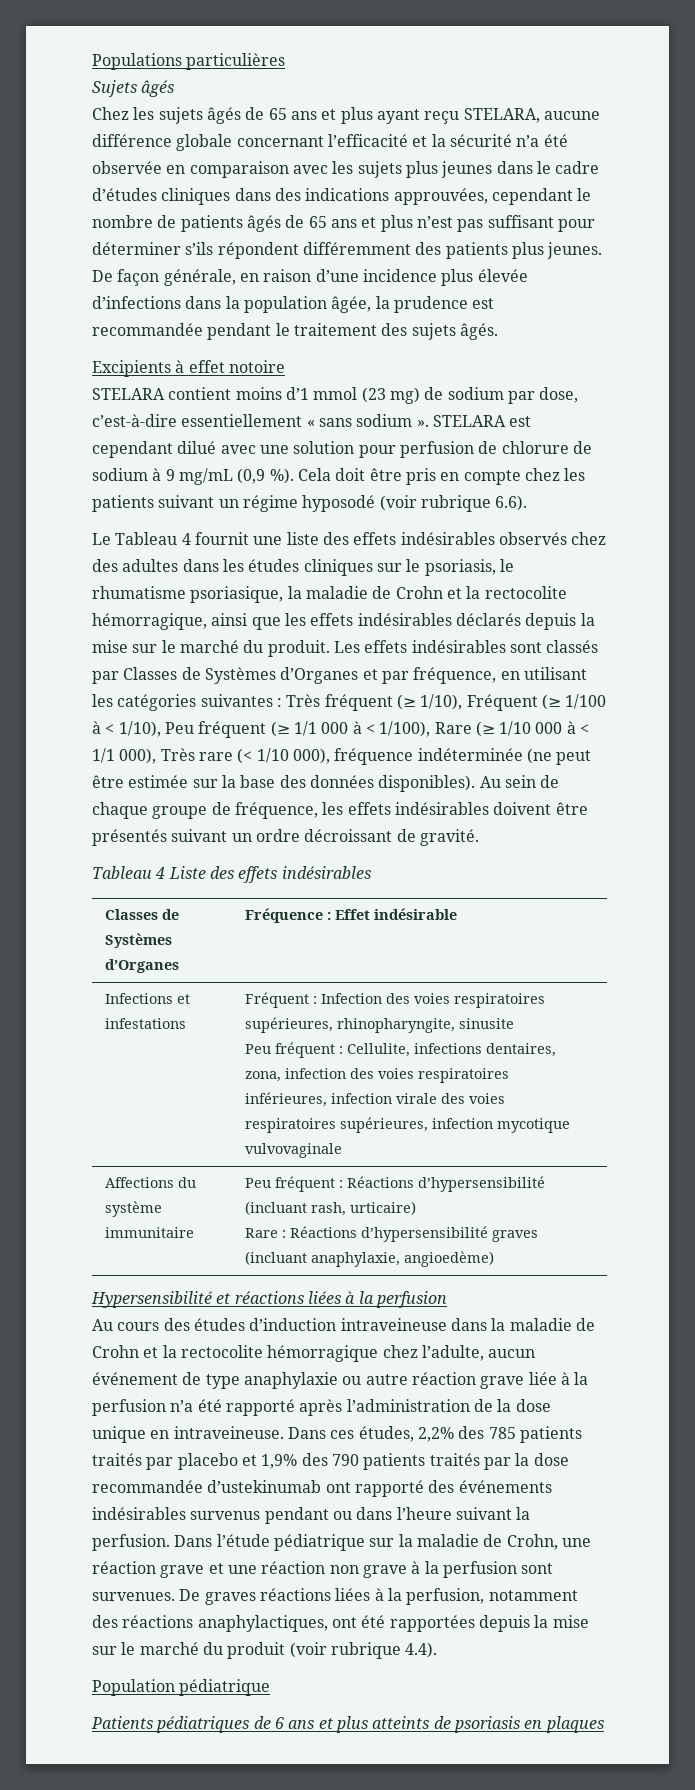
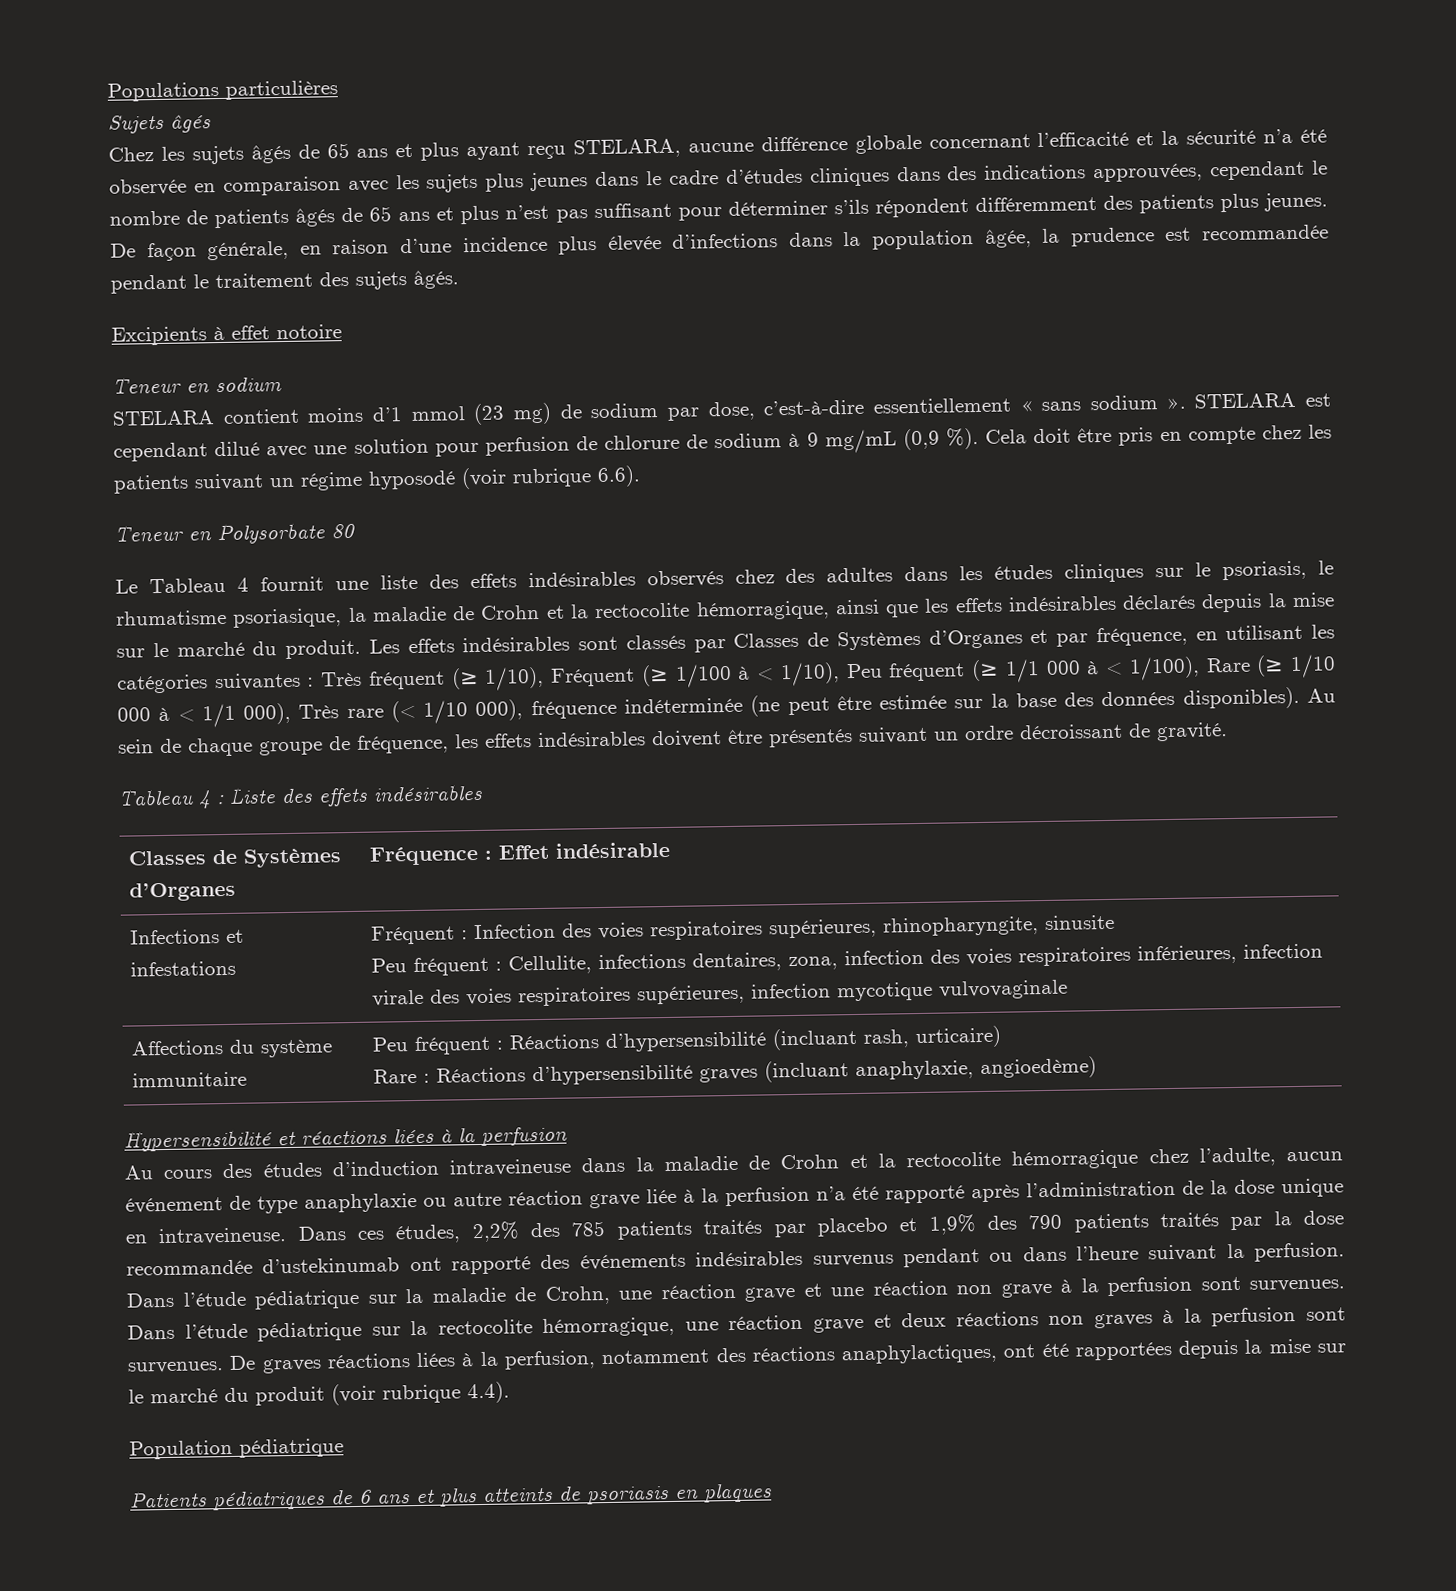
(285, 366) none -> [112,376,282,394] // Teneur en sodium
(528, 503) none -> [114,522,355,545] // Teneur en Polysorbate 80
(166, 873) none -> [216,795,225,805] :
(175, 1596) none -> [127,1307,1347,1342] [127,1361,224,1374] Dans l’étude pédiatrique sur la rectocolite hémorragique, une réaction grave et deux réactions non graves à la perfusion sont survenues.

